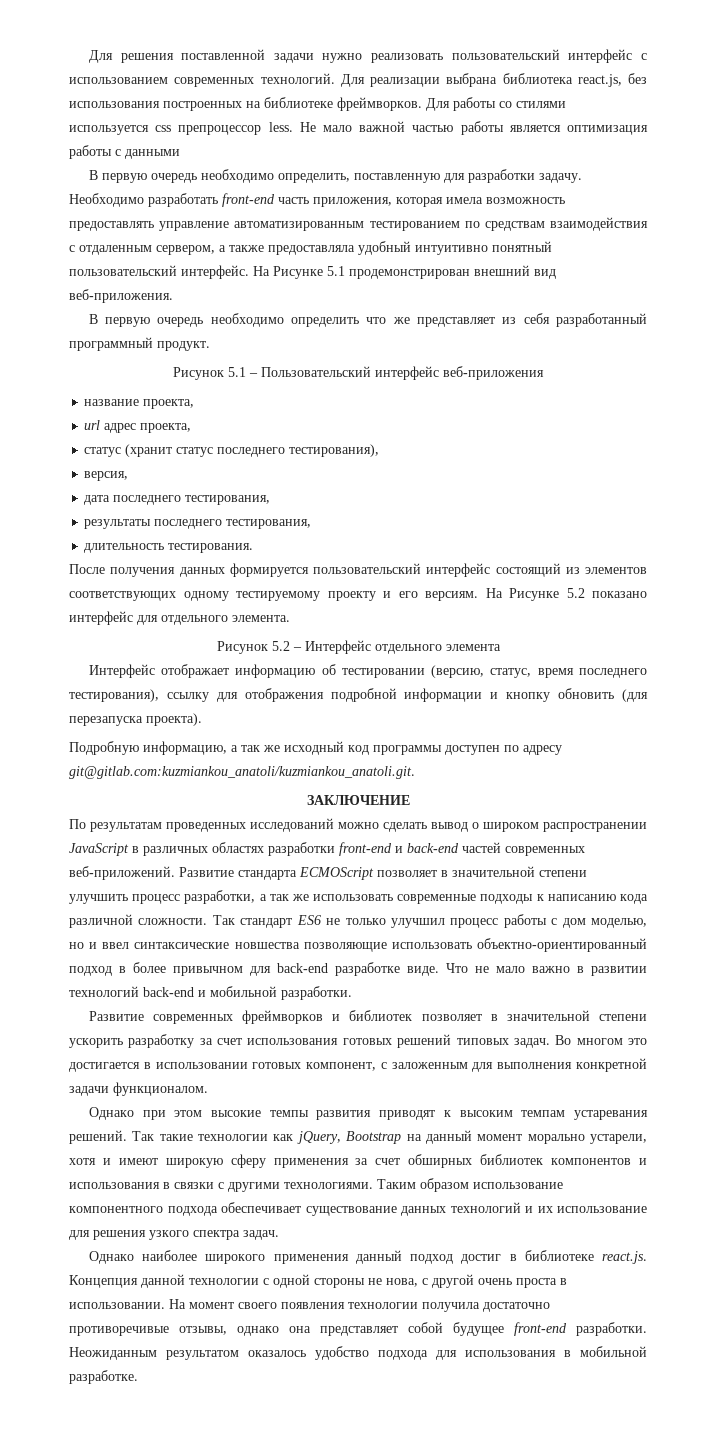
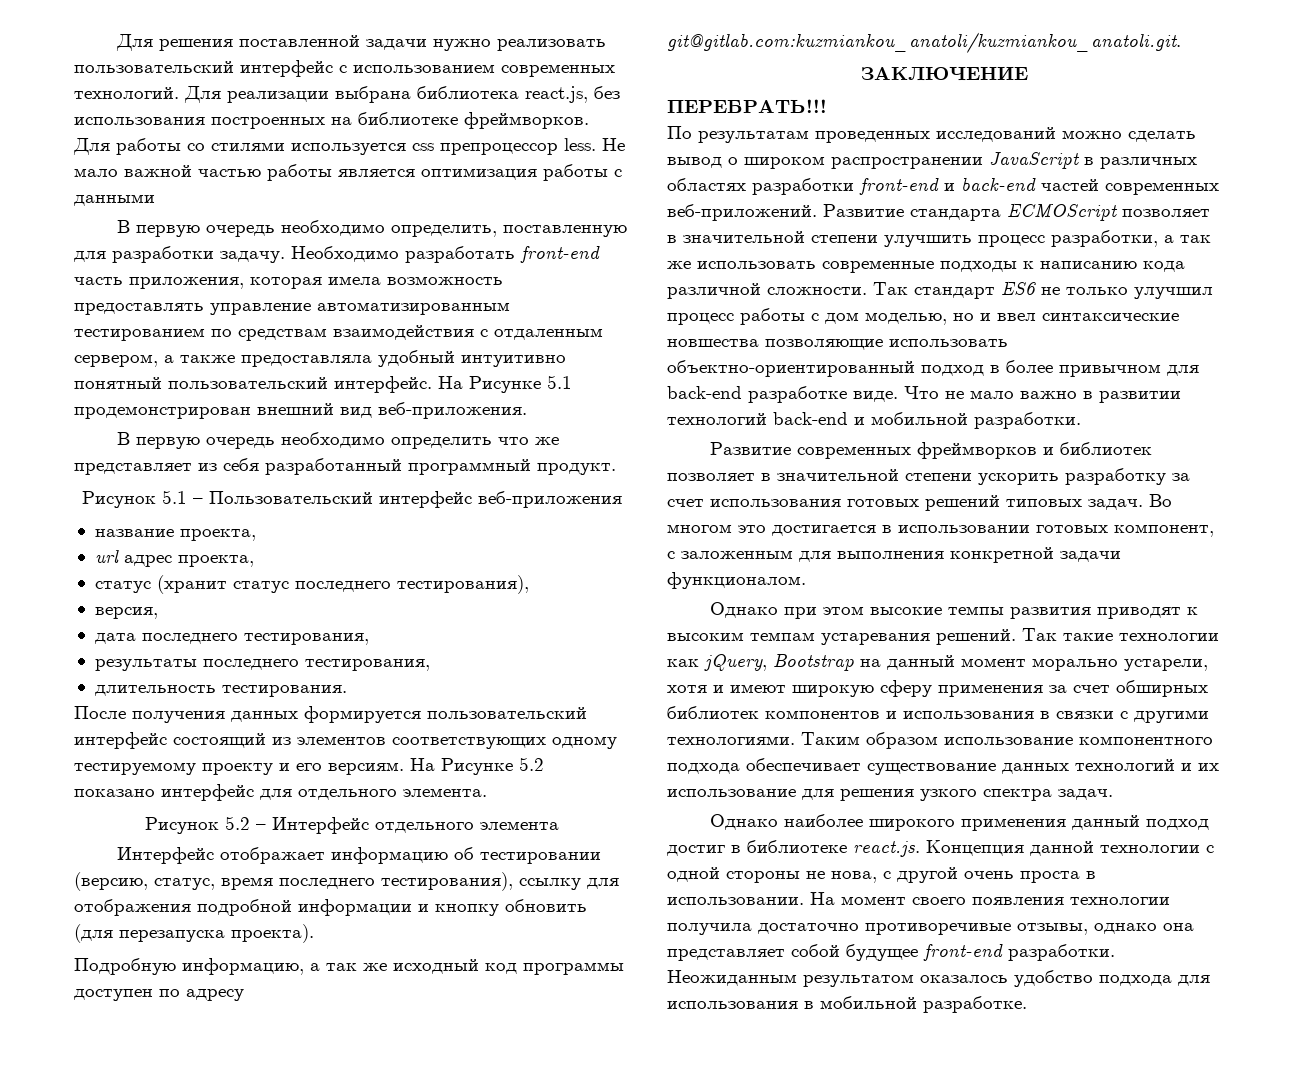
(410, 800) none -> [667,99,827,114] // ПЕРЕБРАТЬ!!!

